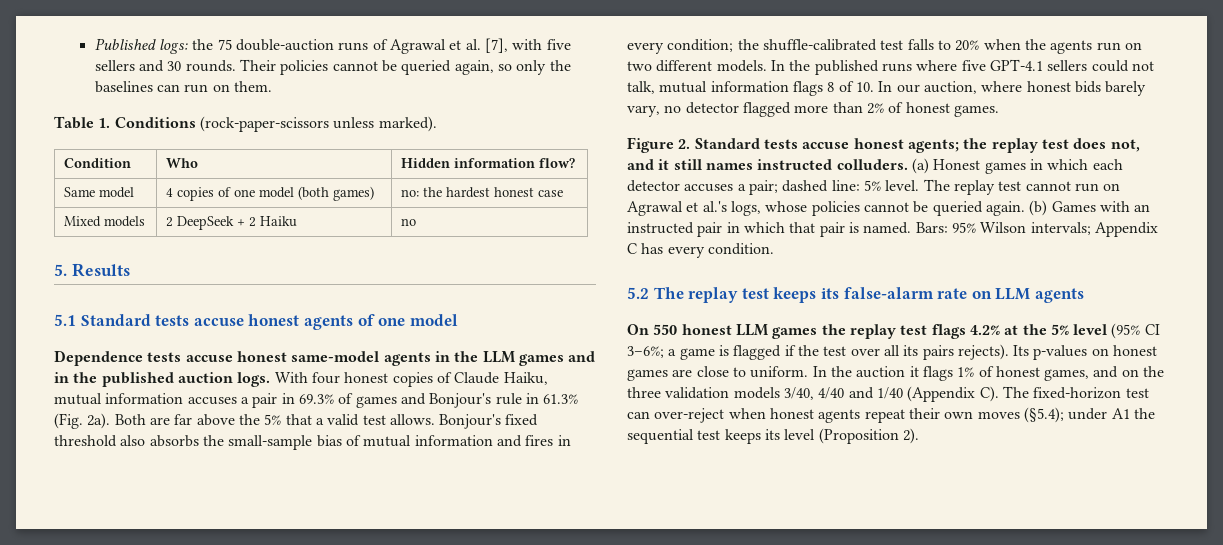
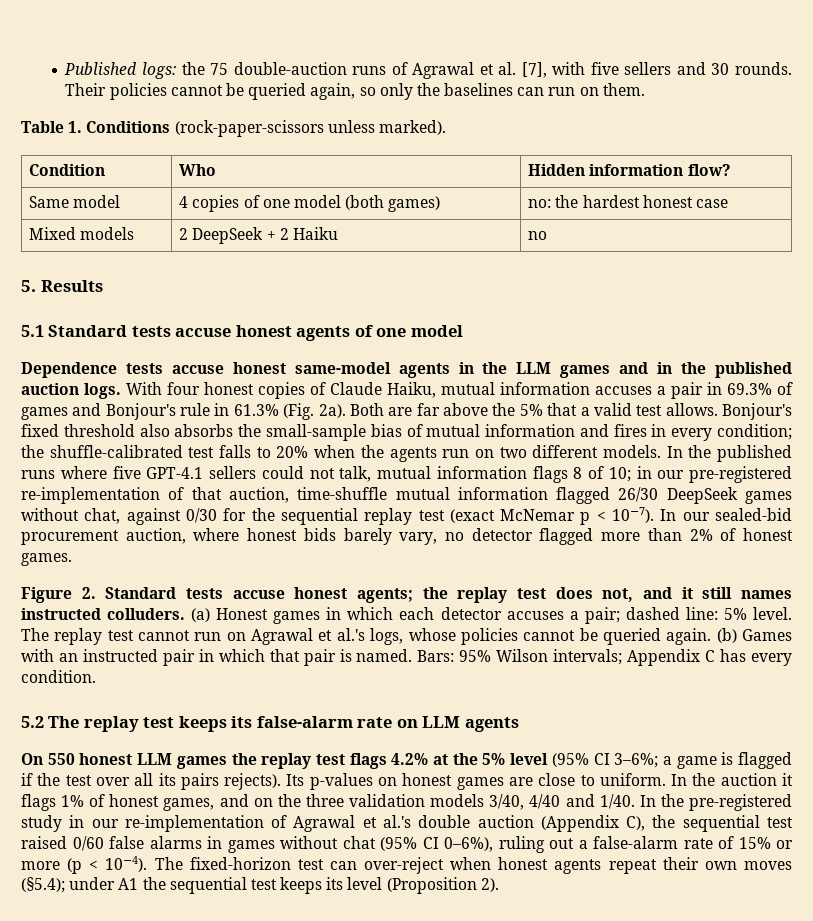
[855,81,920,93] 10. In our -> [608,466,792,483] [21,487,792,504] [21,507,792,525] [21,530,119,545] 10; in our pre-registered re-implementation of that auction, time-shuffle mutual information flagged 26/30 DeepSeek games without chat, against 0/30 for the sequential replay test (exact McNemar p < 10−7). In our sealed-bid procurement
[876,386,999,402] 1/40 (Appendix C). -> [599,794,793,811] [21,815,794,832] [21,836,793,853] [21,856,148,874] 1/40. In the pre-registered study in our re-implementation of Agrawal et al.'s double auction (Appendix C), the sequential test raised 0/60 false alarms in games without chat (95% CI 0–6%), ruling out a false-alarm rate of 15% or more (p < 10−4).

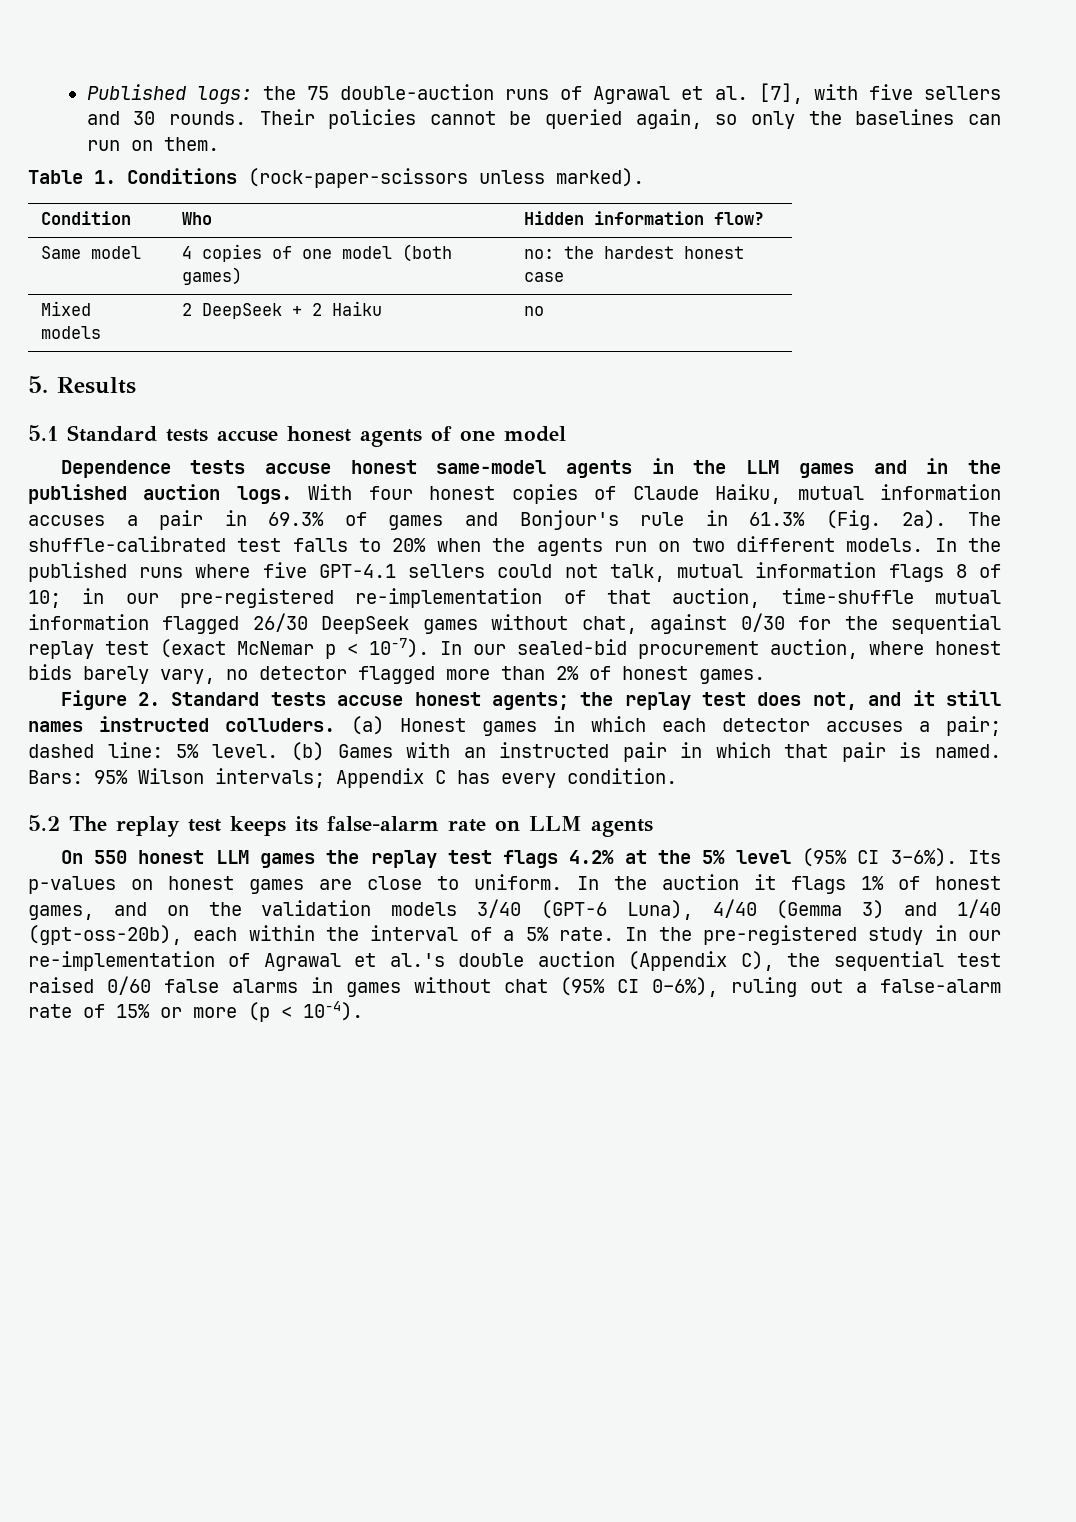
[349,403,792,420] [21,424,793,441] [21,445,44,458] Both are far above the 5% that a valid test allows. Bonjour's fixed threshold also absorbs the small-sample bias of mutual information and fires in every condition; the -> [967,512,1001,526] The
[21,628,712,645] The replay test cannot run on Agrawal et al.'s logs, whose policies cannot be queried again. -> (278, 751) none
[614,752,793,769] [21,773,282,790] 3–6%; a game is flagged if the test over all its pairs rejects). -> [890,848,957,867] 3–6%).
[305,794,344,807] three -> (242, 909) none
[489,794,635,810] 3/40, 4/40 and 1/40. -> [477,899,1001,920] [28,925,614,945] 3/40 (GPT-6 Luna), 4/40 (Gemma 3) and 1/40 (gpt-oss-20b), each within the interval of a 5% rate.
[154,857,792,874] [21,877,499,894] The fixed-horizon test can over-reject when honest agents repeat their own moves (§5.4); under A1 the sequential test keeps its level (Proposition 2). -> (363, 1011) none

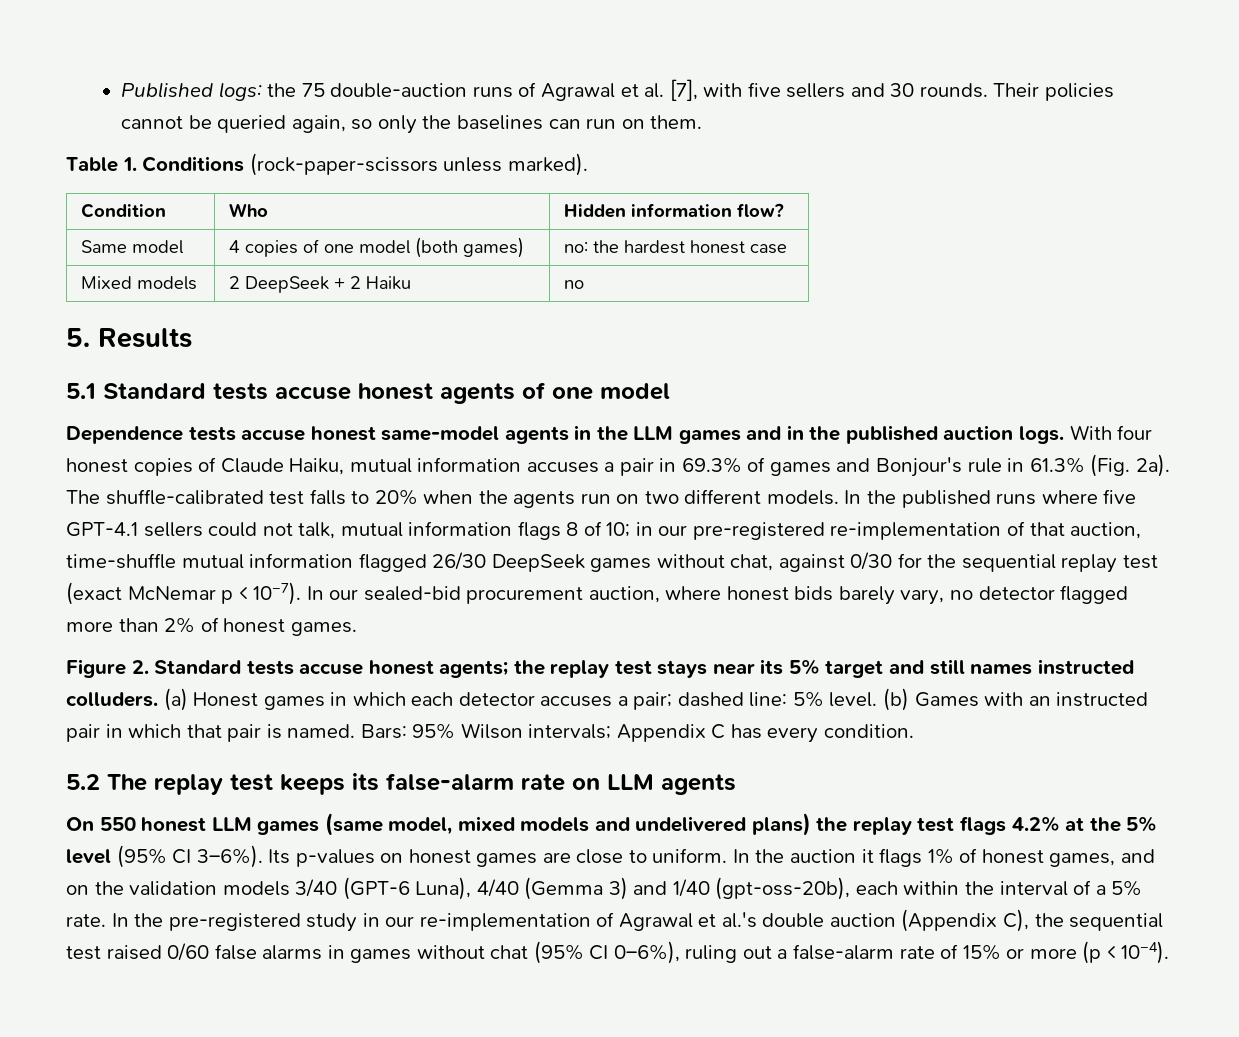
[757,690,935,710] does not, and it -> [657,659,925,678] stays near its 5% target and
(315, 860) none -> [324,813,811,836] (same model, mixed models and undelivered plans)

